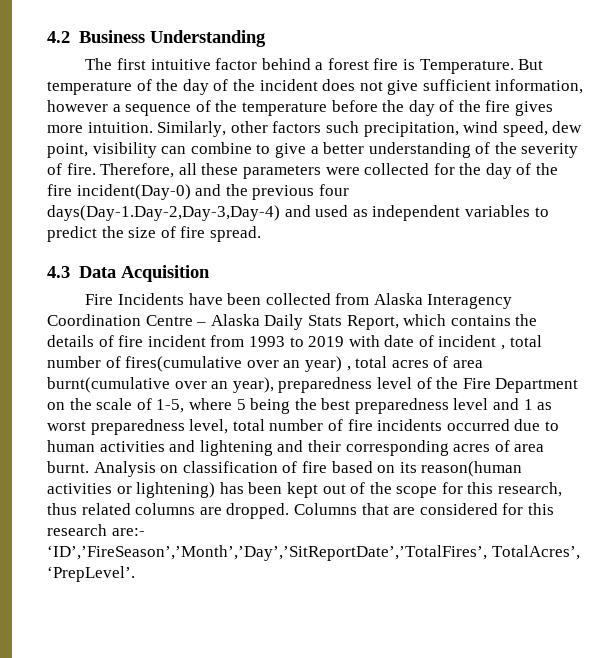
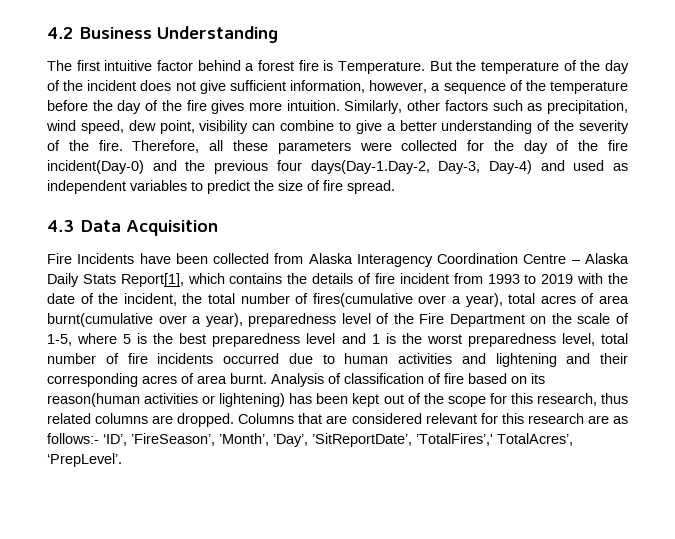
(544, 64) none -> [456,60,477,71] the
[47,100,108,112] however -> [369,80,428,93] however,
(359, 127) none -> [527,103,543,111] as
(62, 169) none -> [68,140,89,151] the
[47,205,280,221] days(Day-1.Day-2,Day-3,Day-4) -> [310,160,532,174] days(Day-1.Day-2, Day-3, Day-4)
[346,315,399,330] Report, -> [120,273,184,287] Report[1],
(380, 341) none -> [608,273,629,284] the
[438,335,506,350] incident , -> [98,293,203,306] the incident, the
[283,356,351,372] an year) , -> [452,293,503,307] a year),
[211,381,229,389] an -> [192,316,202,324] a
[250,398,291,414] being -> [137,333,148,344] is
[537,402,553,410] as -> [385,333,422,344] is the
[160,465,179,473] on -> [328,373,341,384] of
(498, 509) none -> [425,413,477,424] relevant
[111,528,145,536] [47,545,487,561] are:- ‘ID’,’FireSeason’,’Month’,’Day’,’SitReportDate’,’TotalFires’, -> [587,415,629,424] [47,433,493,447] are as follows:- ‘ID’, ’FireSeason’, ’Month’, ’Day’, ’SitReportDate’, ’TotalFires’,'

